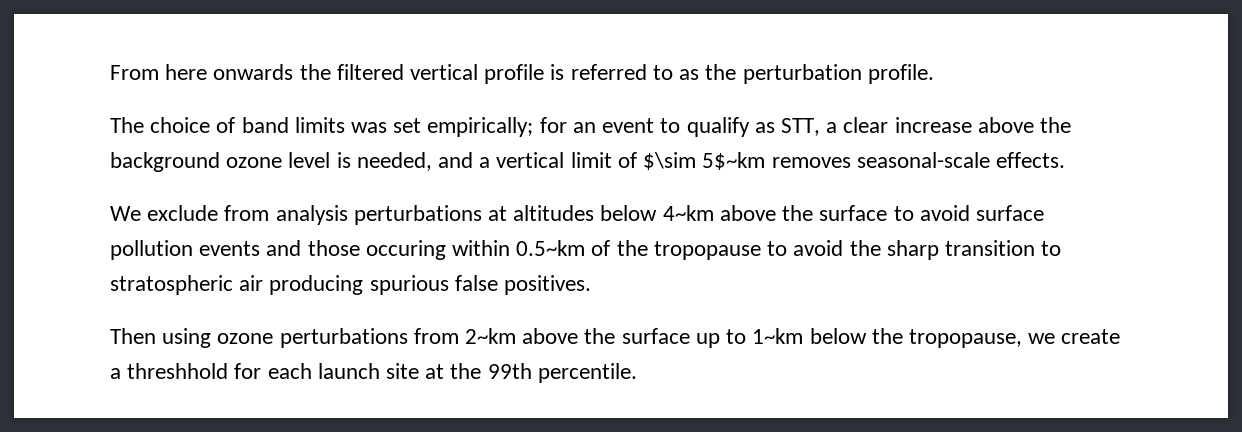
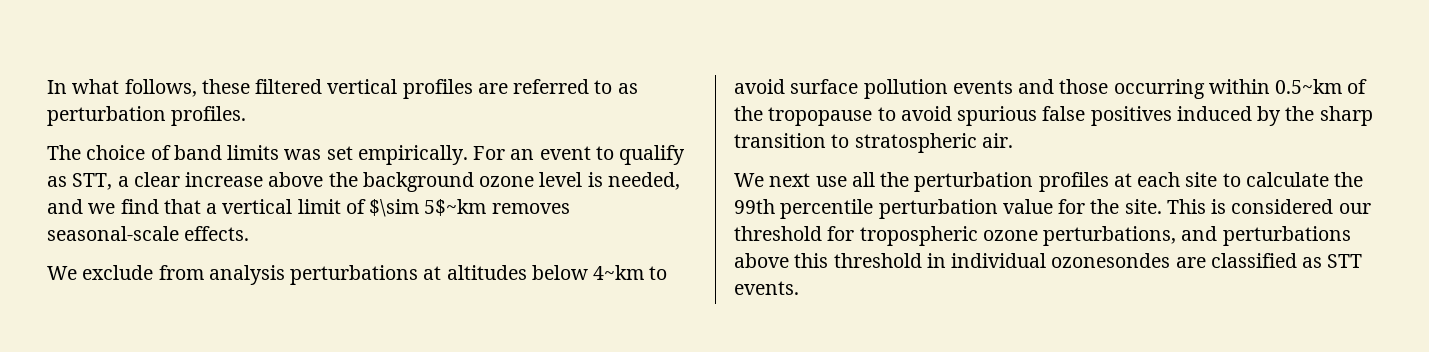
[110,64,934,84] From here onwards the filtered vertical profile is referred to as the perturbation profile. -> [47,79,638,99] [47,106,247,126] In what follows, these filtered vertical profiles are referred to as perturbation profiles.
[427,117,567,137] empirically; for -> [357,145,506,165] empirically. For
(474, 160) none -> [88,199,201,214] we find that
[719,205,888,221] above the surface -> (645, 272) none
[365,240,446,260] occuring -> [1113,79,1205,99] occurring
(844, 248) none -> [957,106,1282,126] spurious false positives induced by
[239,275,592,295] [110,328,1121,348] [110,363,637,383] air producing spurious false positives. // Then using ozone perturbations from 2~km above the surface up to 1~km below the tropopause, we create a threshhold for each launch site at the 99th percentile. -> [981,133,1013,148] [734,172,1364,192] [734,199,1371,219] [734,226,1351,246] [734,253,1363,268] [734,281,799,295] air. // We next use all the perturbation profiles at each site to calculate the 99th percentile perturbation value for the site. This is considered our threshold for tropospheric ozone perturbations, and perturbations above this threshold in individual ozonesondes are classified as STT events.

